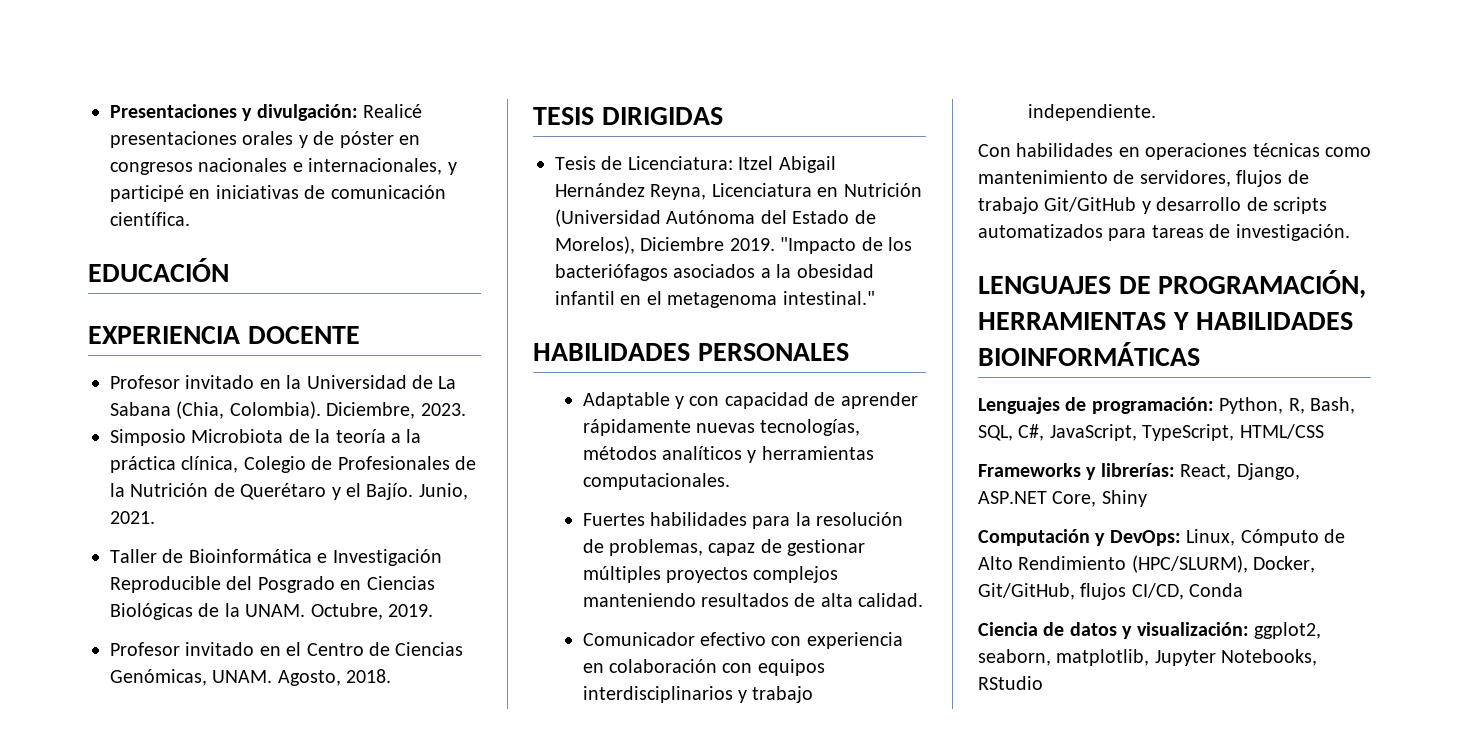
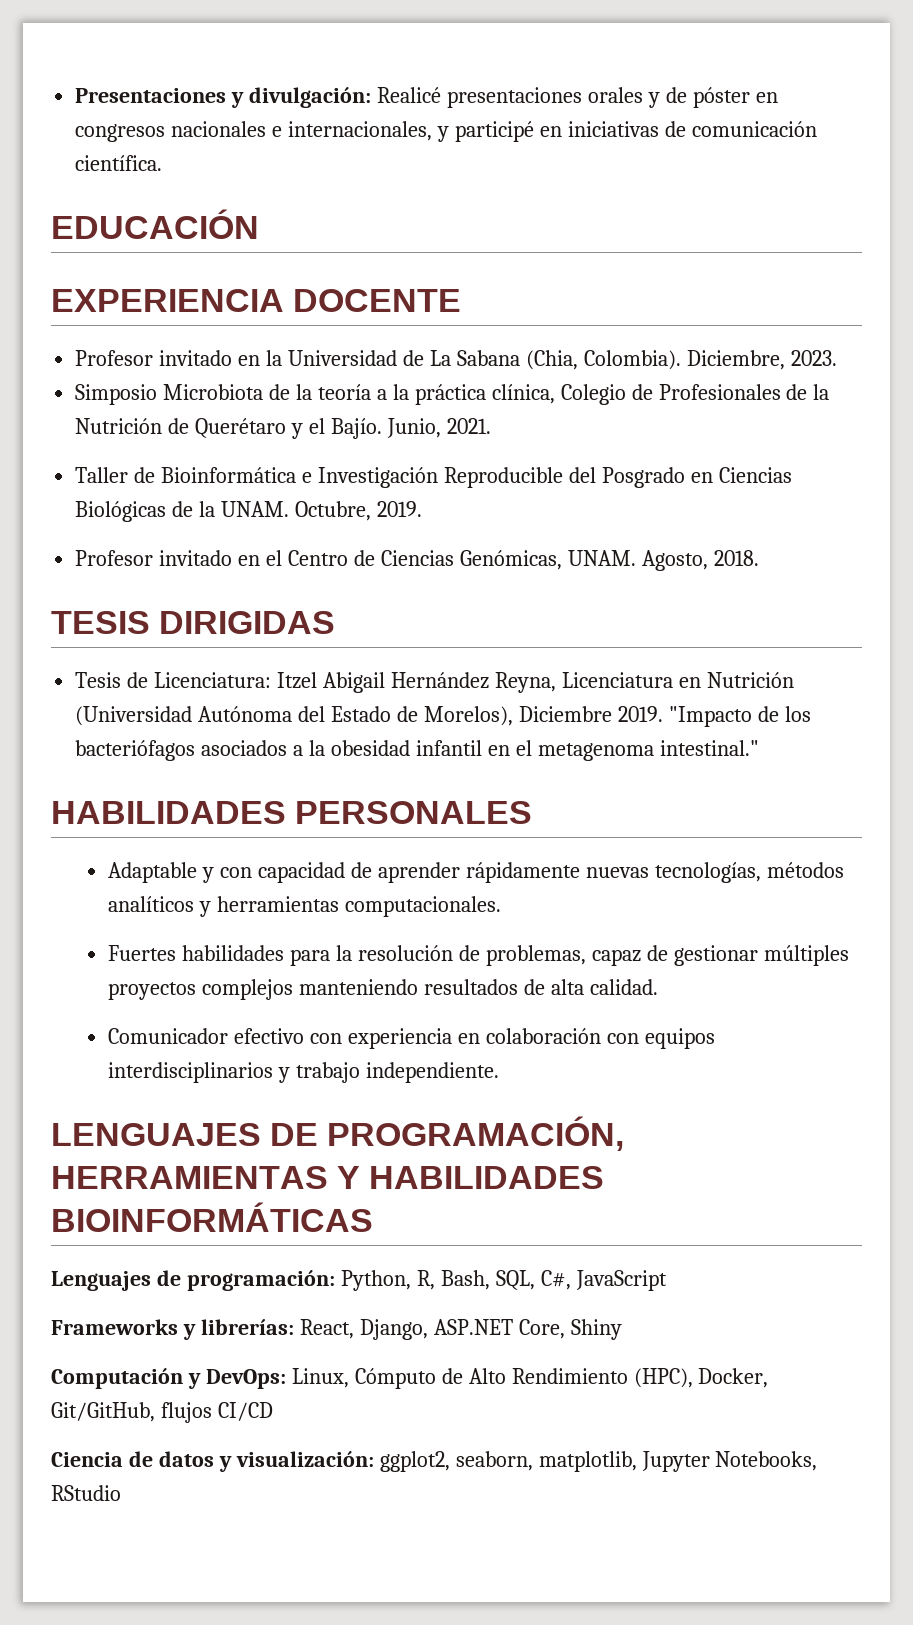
[978,143,1371,160] [978,170,1309,187] [978,197,1327,214] [978,224,1350,241] // Con habilidades en operaciones técnicas como mantenimiento de servidores, flujos de trabajo Git/GitHub y desarrollo de scripts automatizados para tareas de investigación. -> (499, 1072) none
[1049,424,1324,441] JavaScript, TypeScript, HTML/CSS -> [575,1270,667,1291] JavaScript
[1131,555,1248,573] (HPC/SLURM), -> [633,1368,693,1388] (HPC),
[1131,583,1244,600] CI/CD, Conda -> [217,1402,273,1421] CI/CD

